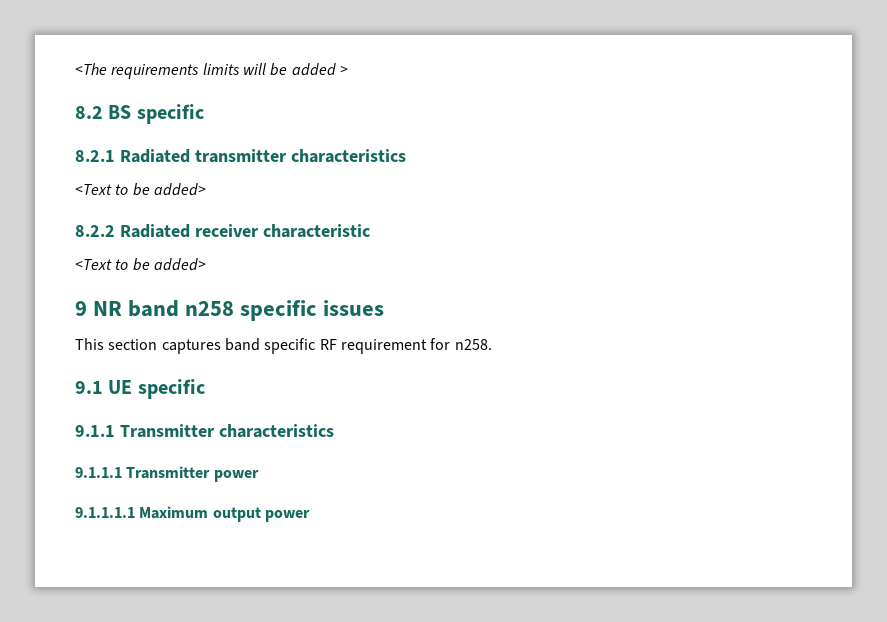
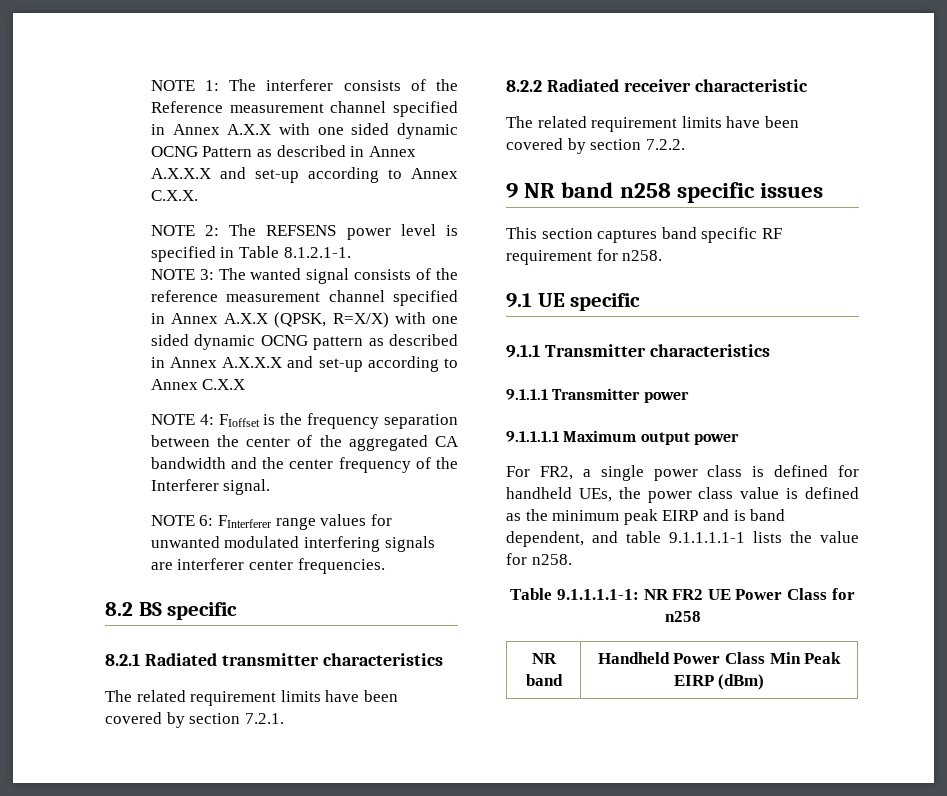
[75,63,348,79] <The requirements limits will be added > -> [150,79,458,91] [150,101,459,117] [150,123,458,139] [150,145,416,157] [150,167,458,183] [150,190,198,201] [150,224,458,240] [150,246,351,262] [150,268,458,284] [150,290,458,306] [150,312,458,328] [150,334,459,350] [150,356,458,372] [150,379,246,390] [150,413,459,429] [150,435,459,451] [150,457,458,473] [150,479,271,495] [150,514,392,530] [150,536,435,552] [150,558,385,574] NOTE 1: The interferer consists of the Reference measurement channel specified in Annex A.X.X with one sided dynamic OCNG Pattern as described in Annex A.X.X.X and set-up according to Annex C.X.X. // NOTE 2: The REFSENS power level is specified in Table 8.1.2.1-1. // NOTE 3: The wanted signal consists of the reference measurement channel specified in Annex A.X.X (QPSK, R=X/X) with one sided dynamic OCNG pattern as described in Annex A.X.X.X and set-up according to Annex C.X.X // NOTE 4: FIoffset is the frequency separation between the center of the aggregated CA bandwidth and the center frequency of the Interferer signal. // NOTE 6: FInterferer range values for unwanted modulated interfering signals are interferer center frequencies.
[75,183,206,196] [75,224,370,238] [75,258,206,271] <Text to be added> // 8.2.2 Radiated receiver characteristic // <Text to be added> -> [105,690,398,706] [105,712,284,728] [506,79,808,92] [506,116,799,132] [506,138,685,154] The related requirement limits have been covered by section 7.2.1. // 8.2.2 Radiated receiver characteristic // The related requirement limits have been covered by section 7.2.2.
(310, 516) none -> [506,465,859,481] [506,487,859,503] [506,509,786,525] [506,531,859,547] [506,553,572,565] [510,588,855,600] [664,611,701,622] [531,653,557,664] [525,674,563,686] [597,652,842,664] [673,674,765,690] // For FR2, a single power class is defined for handheld UEs, the power class value is defined as the minimum peak EIRP and is band dependent, and table 9.1.1.1.1-1 lists the value for n258. // Table 9.1.1.1.1-1: NR FR2 UE Power Class for n258 // NR band | Handheld Power Class Min Peak EIRP (dBm)

